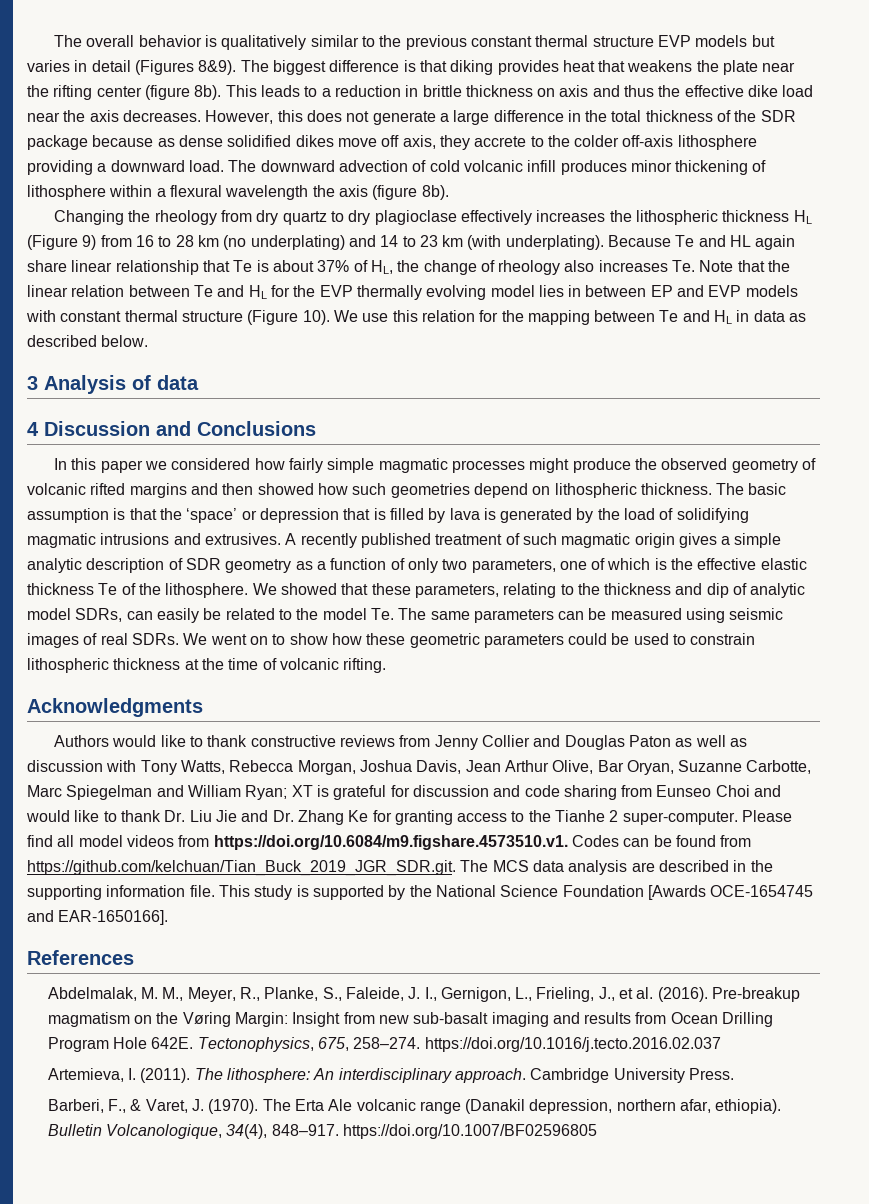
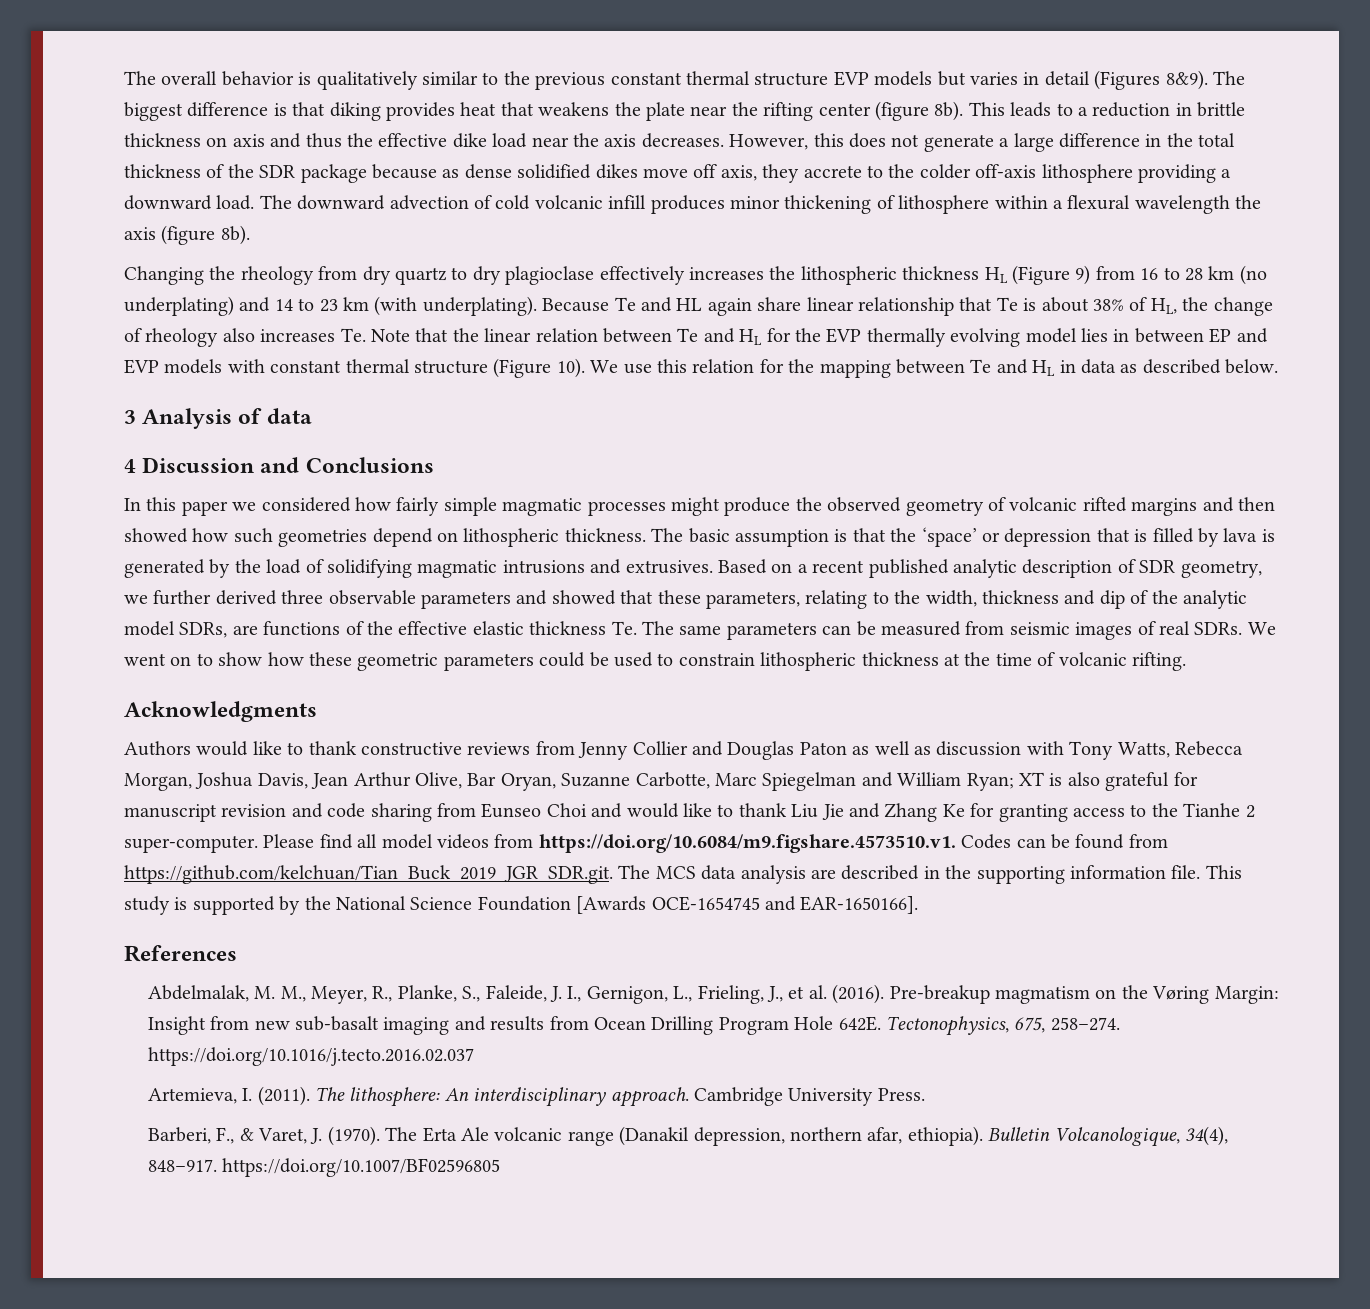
[317,260,350,272] 37% -> [1092,299,1124,311] 38%
[285,533,782,548] [27,558,807,573] [27,583,277,598] A recently published treatment of such magmatic origin gives a simple analytic description of SDR geometry as a function of only two parameters, one of which is the effective elastic thickness Te of the lithosphere. We -> [717,559,1262,578] [124,590,548,609] Based on a recent published analytic description of SDR geometry, we further derived three observable parameters and
(600, 589) none -> [925,590,977,607] width,
(748, 589) none -> [1151,590,1178,604] the
[126,608,367,623] can easily be related to the model -> [232,621,607,636] are functions of the effective elastic thickness
[686,608,726,623] using -> [965,621,1005,635] from
(329, 791) none -> [1067,772,1100,786] also
[412,785,489,797] discussion -> [124,804,287,822] manuscript revision
[164,810,186,822] Dr. -> (787, 810) none
[272,810,294,822] Dr. -> (880, 810) none

